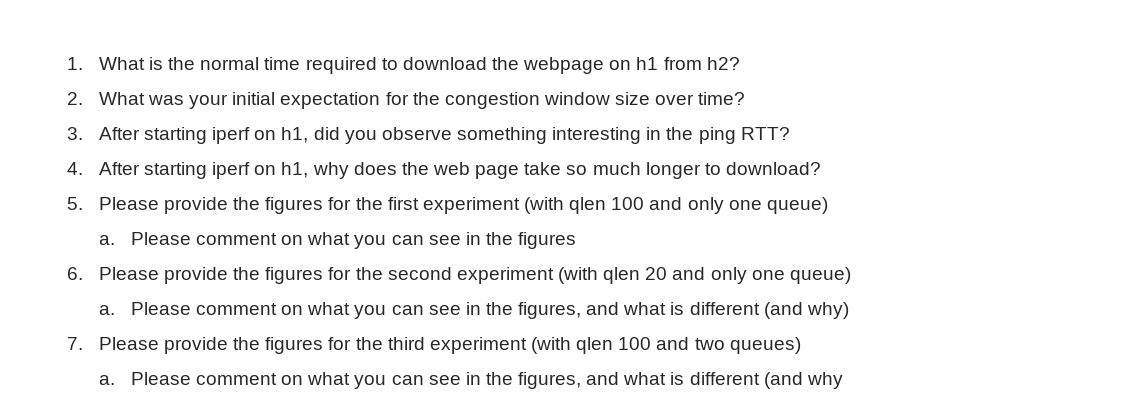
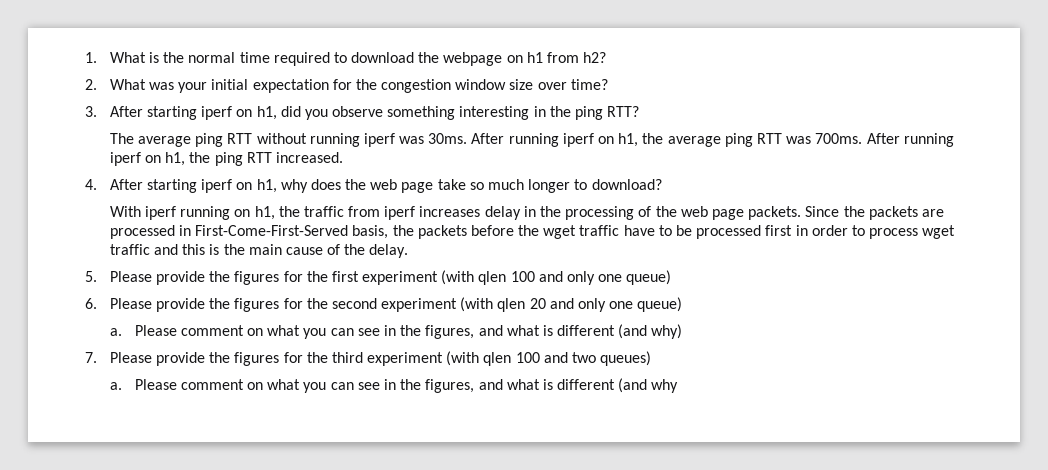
(790, 133) none -> [109,133,954,147] [109,152,343,166] // The average ping RTT without running iperf was 30ms. After running iperf on h1, the average ping RTT was 700ms. After running iperf on h1, the ping RTT increased.
(821, 168) none -> [109,206,944,220] [109,225,956,239] [109,244,409,258] // With iperf running on h1, the traffic from iperf increases delay in the processing of the web page packets. Since the packets are processed in First-Come-First-Served basis, the packets before the wget traffic have to be processed first in order to process wget traffic and this is the main cause of the delay.
[98,232,577,249] // a. Please comment on what you can see in the figures -> (672, 277) none

